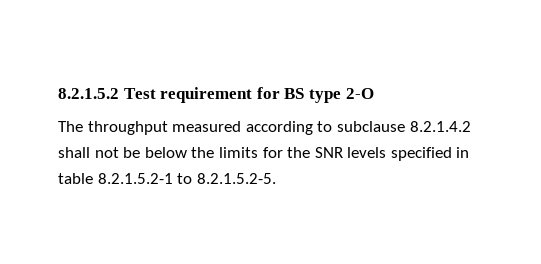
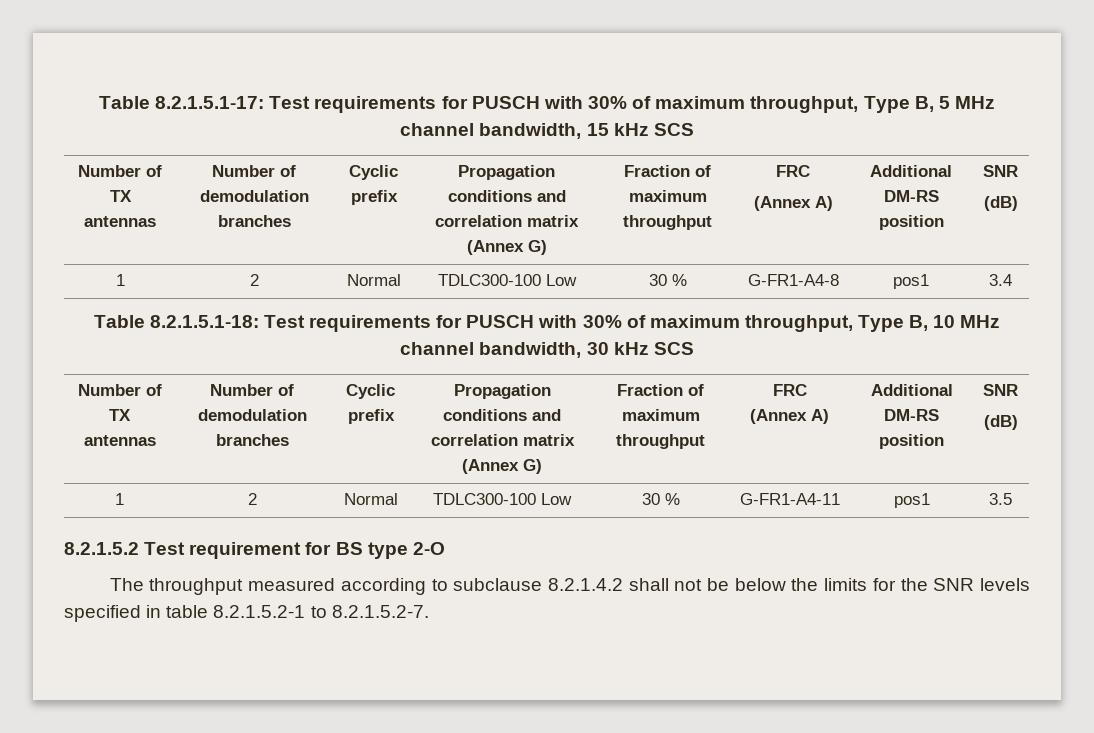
(58, 93) none -> [99,96,995,113] [400,123,694,139] [78,165,162,177] [109,190,132,202] [84,216,156,227] [212,165,296,177] [199,190,309,202] [217,215,291,227] [349,165,398,180] [350,190,398,205] [458,165,555,180] [447,190,566,202] [435,215,579,227] [466,240,547,255] [624,165,711,177] [628,190,707,202] [623,215,712,230] [776,165,810,177] [753,196,833,211] [870,165,952,177] [883,190,939,202] [878,215,944,230] [983,165,1018,177] [983,196,1018,211] [115,274,125,286] [249,274,259,286] [346,274,401,286] [437,274,577,286] [648,274,687,286] [747,274,839,286] [893,274,929,289] [989,274,1012,286] [93,315,1001,332] [400,342,694,358] [77,384,162,396] [109,409,131,421] [83,435,156,446] [210,384,294,396] [197,409,307,421] [215,434,289,446] [346,384,395,399] [347,409,395,424] [453,384,551,399] [443,409,561,421] [430,434,575,446] [462,459,542,474] [617,384,704,396] [621,409,700,421] [616,434,705,449] [772,384,807,396] [750,409,829,424] [870,384,953,396] [884,409,939,421] [879,434,944,449] [983,384,1018,396] [983,415,1018,430] [115,493,124,505] [247,493,257,505] [343,493,398,505] [433,493,572,505] [641,493,680,505] [739,493,840,505] [893,493,930,508] [989,493,1012,505] Table 8.2.1.5.1-17: Test requirements for PUSCH with 30% of maximum throughput, Type B, 5 MHz channel bandwidth, 15 kHz SCS // Number of TX antennas | Number of demodulation branches | Cyclic prefix | Propagation conditions and correlation matrix (Annex G) | Fraction of maximum throughput | FRC // (Annex A) | Additional DM-RS position | SNR // (dB) // 1 | 2 | Normal | TDLC300-100 Low | 30 % | G-FR1-A4-8 | pos1 | 3.4 // Table 8.2.1.5.1-18: Test requirements for PUSCH with 30% of maximum throughput, Type B, 10 MHz channel bandwidth, 30 kHz SCS // Number of TX antennas | Number of demodulation branches | Cyclic prefix | Propagation conditions and correlation matrix (Annex G) | Fraction of maximum throughput | FRC // (Annex A) | Additional DM-RS position | SNR // (dB) // 1 | 2 | Normal | TDLC300-100 Low | 30 % | G-FR1-A4-11 | pos1 | 3.5 //
[196,173,276,184] 8.2.1.5.2-5. -> [331,605,429,618] 8.2.1.5.2-7.

